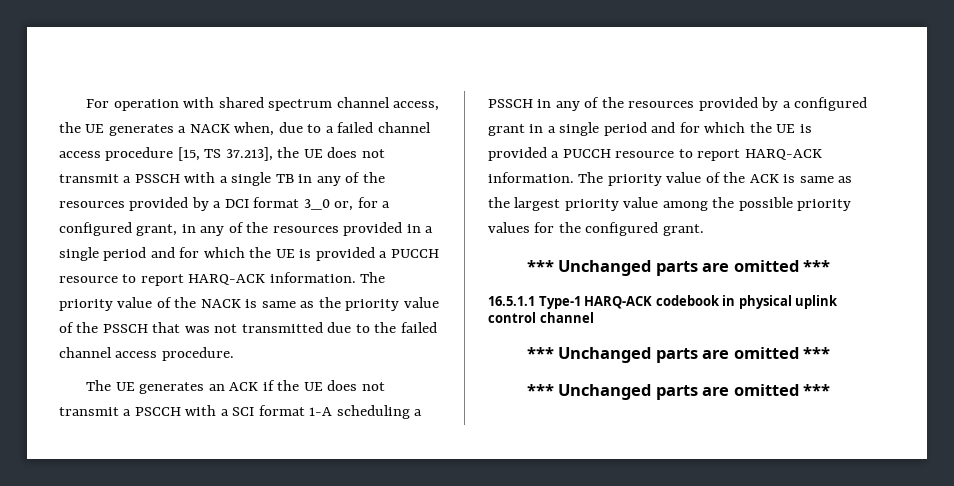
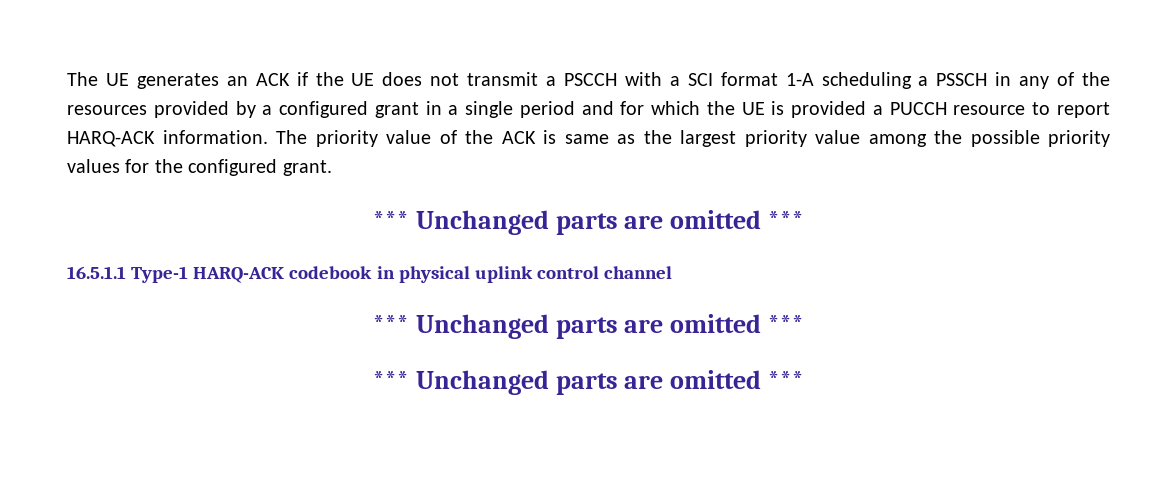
[86,97,440,111] [59,122,431,136] [59,147,385,161] [59,172,385,186] [59,197,391,211] [59,222,434,236] [59,247,439,261] [59,272,386,286] [59,297,439,311] [59,322,437,333] [59,347,234,361] For operation with shared spectrum channel access, the UE generates a NACK when, due to a failed channel access procedure [15, TS 37.213], the UE does not transmit a PSSCH with a single TB in any of the resources provided by a DCI format 3_0 or, for a configured grant, in any of the resources provided in a single period and for which the UE is provided a PUCCH resource to report HARQ-ACK information. The priority value of the NACK is same as the priority value of the PSSCH that was not transmitted due to the failed channel access procedure. // -> (67, 79) none

